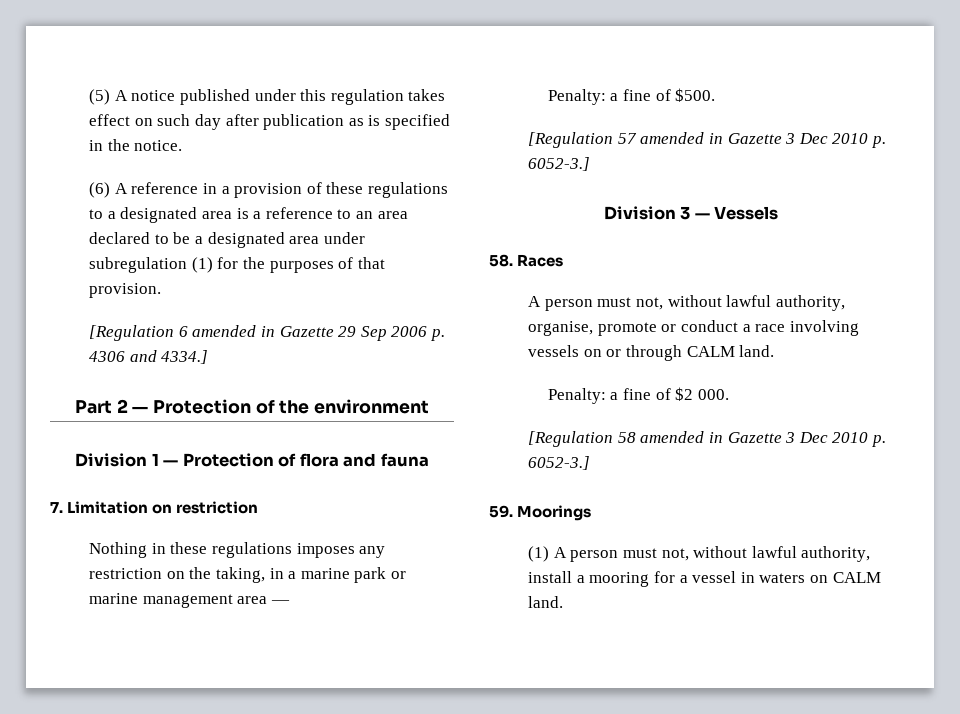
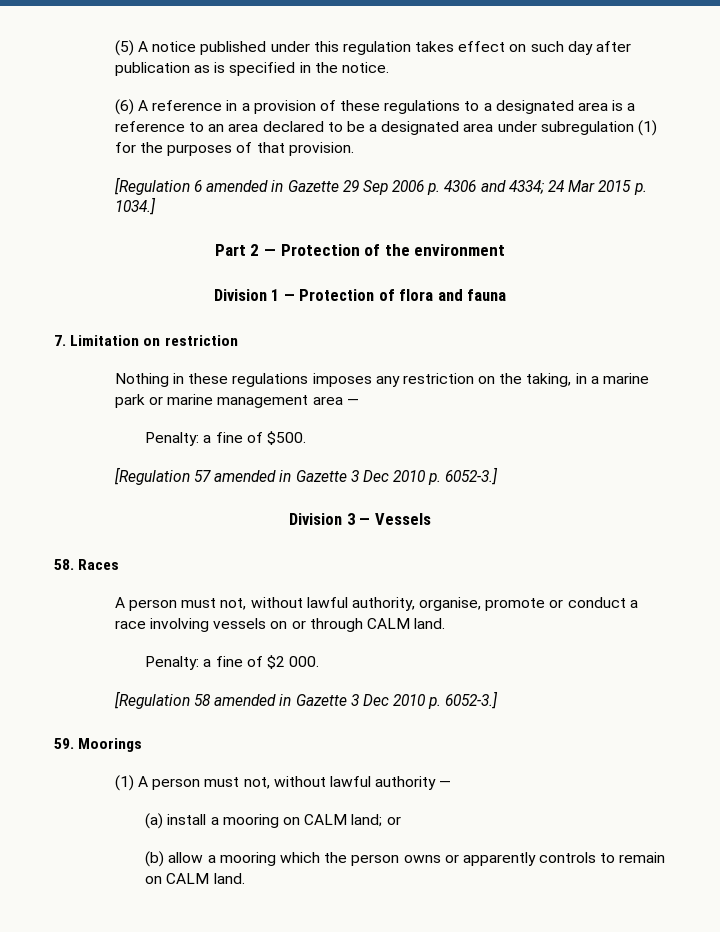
[161,350,209,364] 4334.] -> [508,180,647,195] [114,197,156,215] 4334; 24 Mar 2015 p. 1034.]
[801,546,871,562] [528,571,806,587] authority, install a mooring for a vessel in waters -> [375,776,452,790] [145,813,401,829] [145,851,666,867] authority — // (a) install a mooring on CALM land; or // (b) allow a mooring which the person owns or apparently controls to remain

